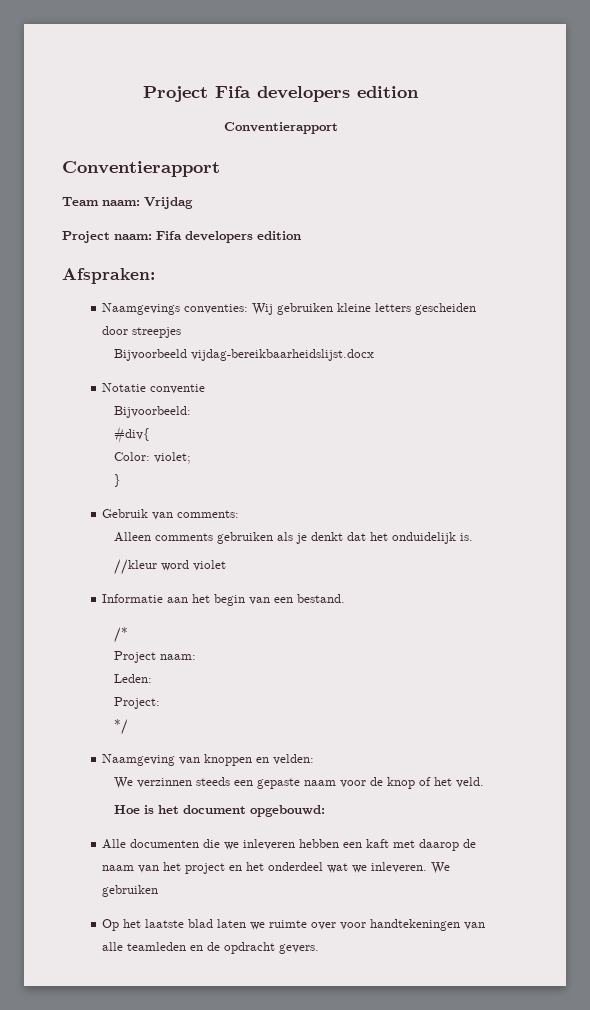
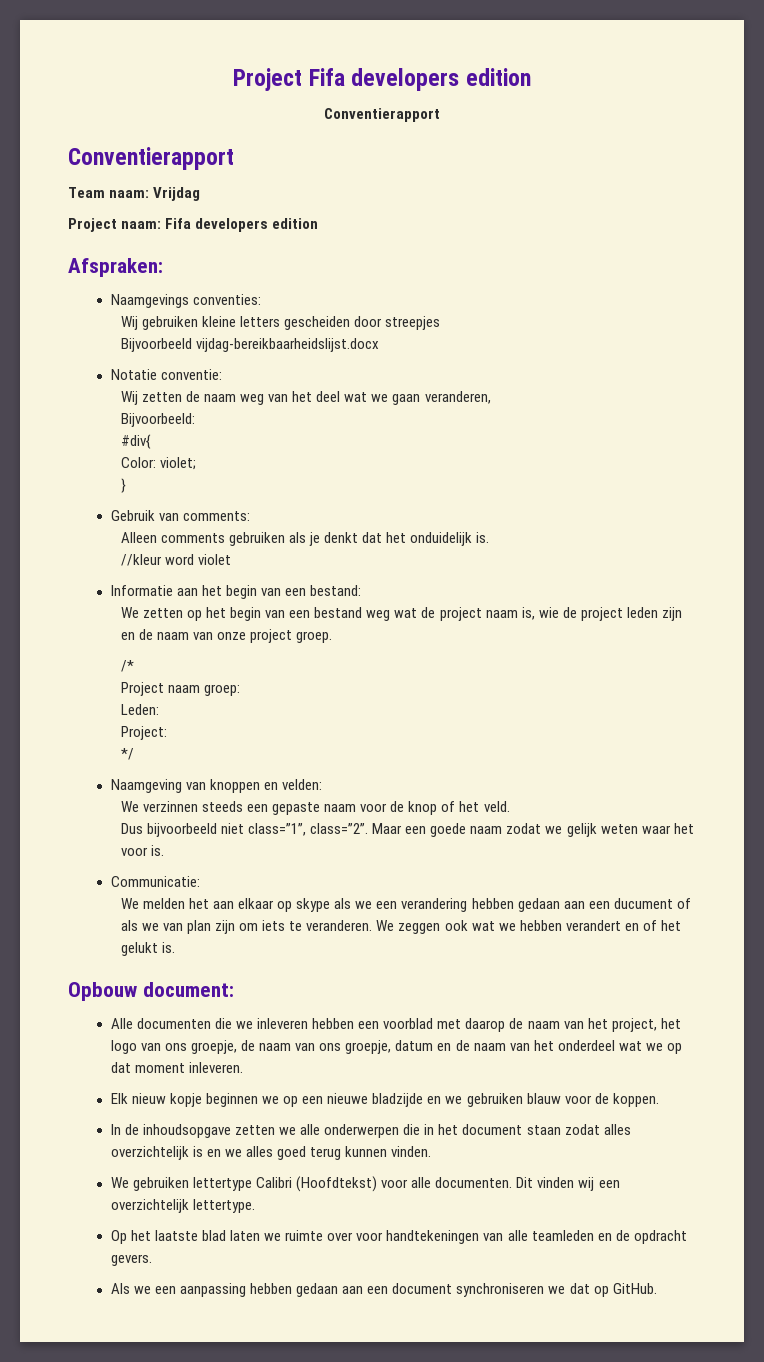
(249, 309) none -> (262, 299) //
[150,384,206,394] conventie -> [161,369,223,380] [120,391,491,405] conventie: // Wij zetten de naam weg van het deel wat we gaan veranderen,
[297,594,346,603] bestand. -> [310,585,362,596] [120,607,682,621] [120,629,333,643] bestand: // We zetten op het begin van een bestand weg wat de project naam is, wie de project leden zijn en de naam van onze project groep.
[159,654,196,660] naam: -> [168,684,241,696] naam groep:
[113,805,325,817] Hoe is het document opgebouwd: -> [120,823,694,837] [120,845,165,856] [110,876,200,887] [120,898,691,912] [120,920,681,934] [120,942,176,956] [68,982,234,1001] Dus bijvoorbeeld niet class=”1”, class=”2”. Maar een goede naam zodat we gelijk weten waar het voor is. // Communicatie: // We melden het aan elkaar op skype als we een verandering hebben gedaan aan een ducument of als we van plan zijn om iets te veranderen. We zeggen ook wat we hebben verandert en of het gelukt is. // Opbouw document:
[366,839,390,848] kaft -> [383,1018,434,1029] voorblad
[185,862,451,874] [102,885,159,897] project en het onderdeel wat we inleveren. We gebruiken -> [611,1018,681,1032] [110,1040,682,1054] [110,1062,244,1073] [110,1093,659,1107] [110,1124,631,1138] [110,1146,432,1160] [110,1176,620,1192] [110,1199,256,1213] project, het logo van ons groepje, de naam van ons groepje, datum en de naam van het onderdeel wat we op dat moment inleveren. // Elk nieuw kopje beginnen we op een nieuwe bladzijde en we gebruiken blauw voor de koppen. // In de inhoudsopgave zetten we alle onderwerpen die in het document staan zodat alles overzichtelijk is en we alles goed terug kunnen vinden. // We gebruiken lettertype Calibri (Hoofdtekst) voor alle documenten. Dit vinden wij een overzichtelijk lettertype.
(320, 949) none -> [110,1283,657,1297] // Als we een aanpassing hebben gedaan aan een document synchroniseren we dat op GitHub.

